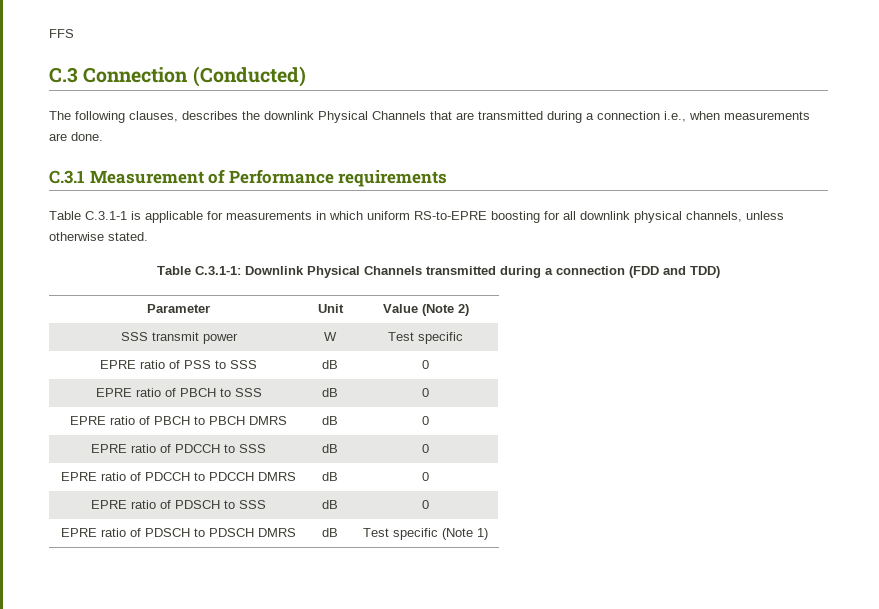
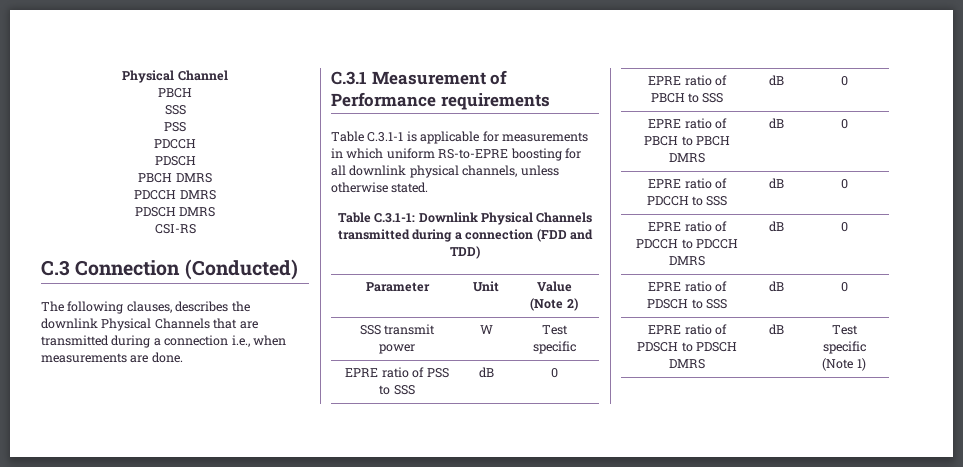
[49,29,74,38] FFS -> [122,70,228,83] [158,88,192,98] [164,105,186,115] [164,122,186,132] [154,139,196,149] [154,156,196,166] [138,173,212,183] [134,190,216,200] [134,207,216,217] [154,224,196,234] Physical Channel // PBCH // SSS // PSS // PDCCH // PDSCH // PBCH DMRS // PDCCH DMRS // PDSCH DMRS // CSI-RS

